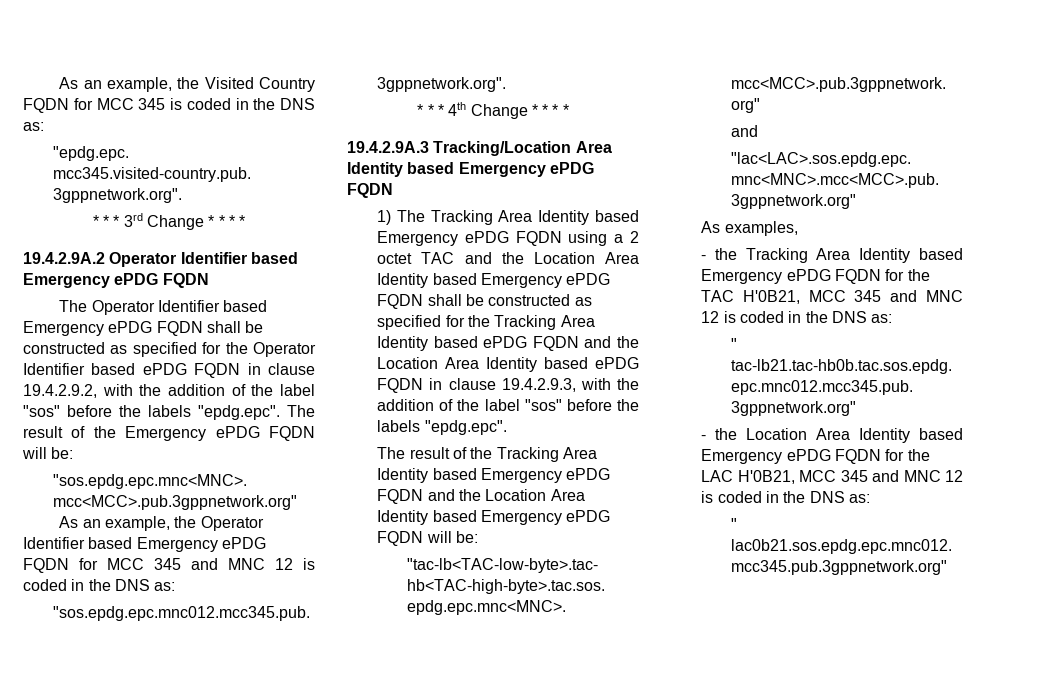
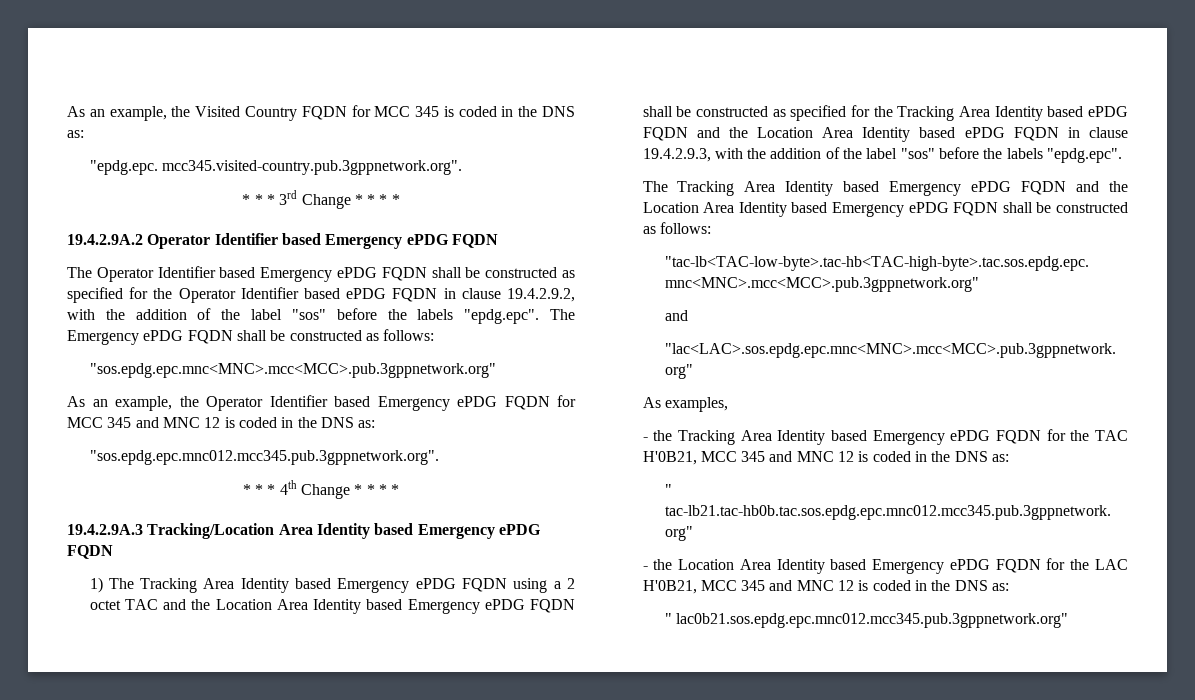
[23,426,315,441] [22,447,74,459] result of the Emergency ePDG FQDN will be: -> [67,329,435,345] Emergency ePDG FQDN shall be constructed as follows:
[409,447,493,459] result of the -> (668, 186) none
[426,531,478,543] will be: -> [1002,202,1128,213] [642,222,711,234] shall be constructed as follows:

